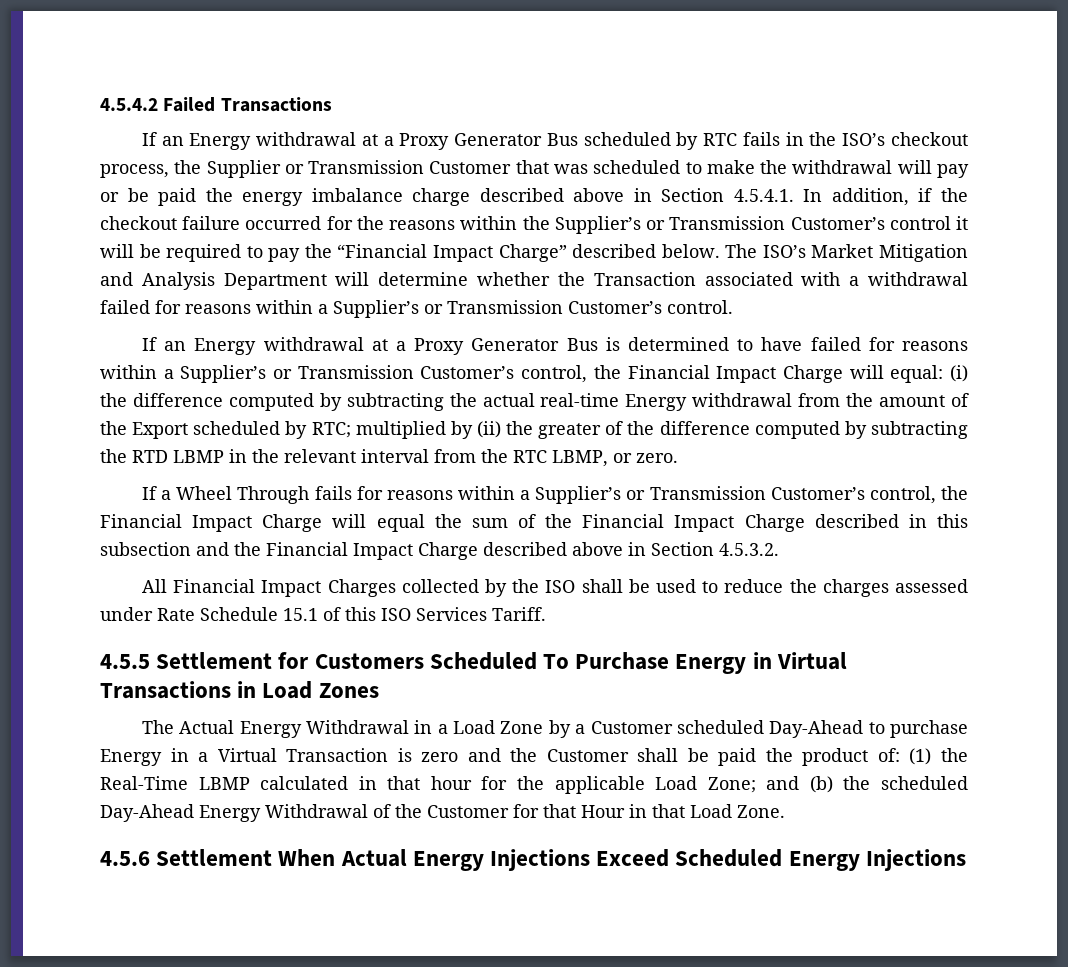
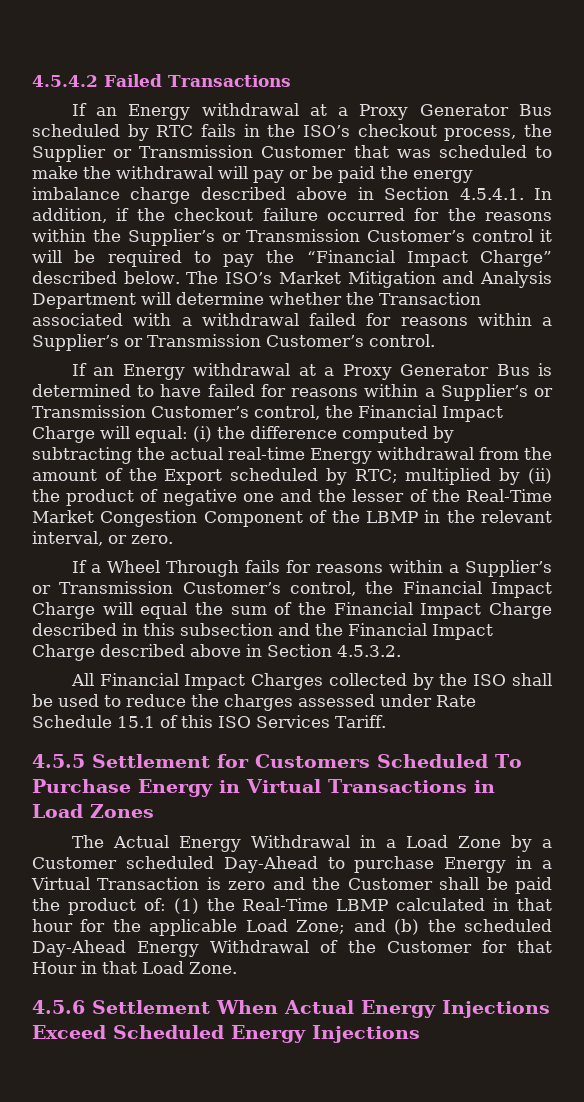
[538,421,968,439] [100,449,608,467] greater of the difference computed by subtracting the RTD LBMP in the relevant interval from the RTC LBMP, -> [66,489,552,506] [32,510,552,527] [32,531,103,546] product of negative one and the lesser of the Real-Time Market Congestion Component of the LBMP in the relevant interval,

